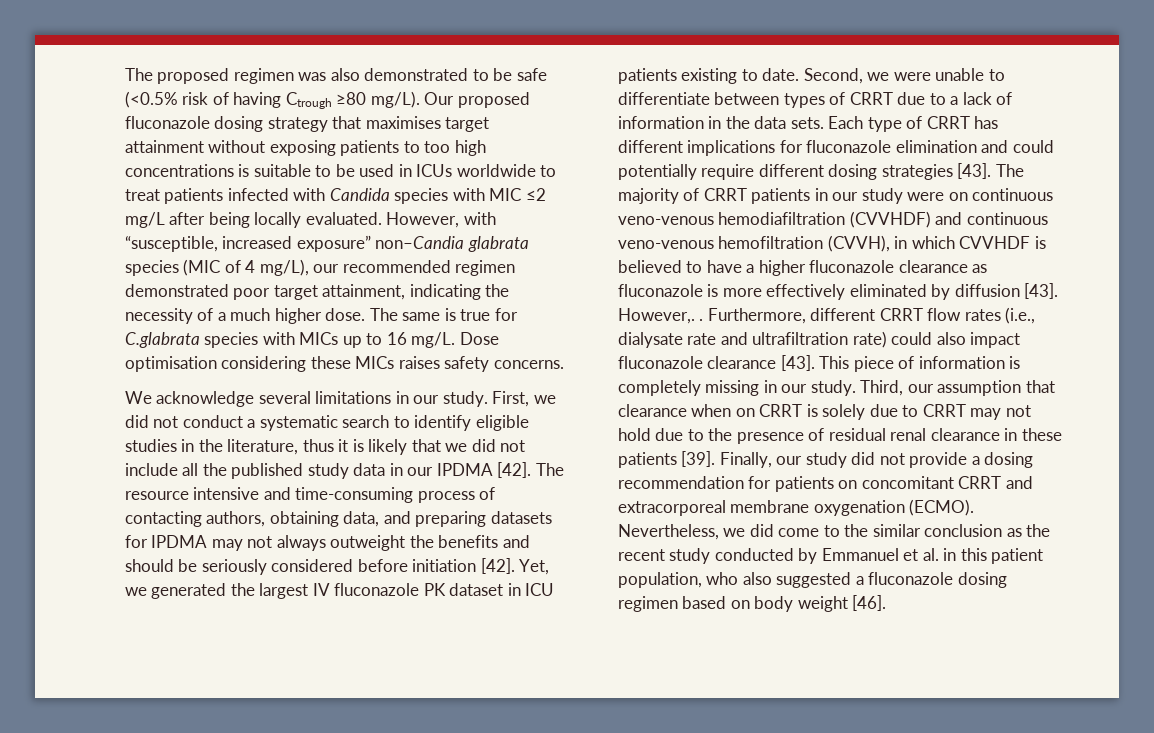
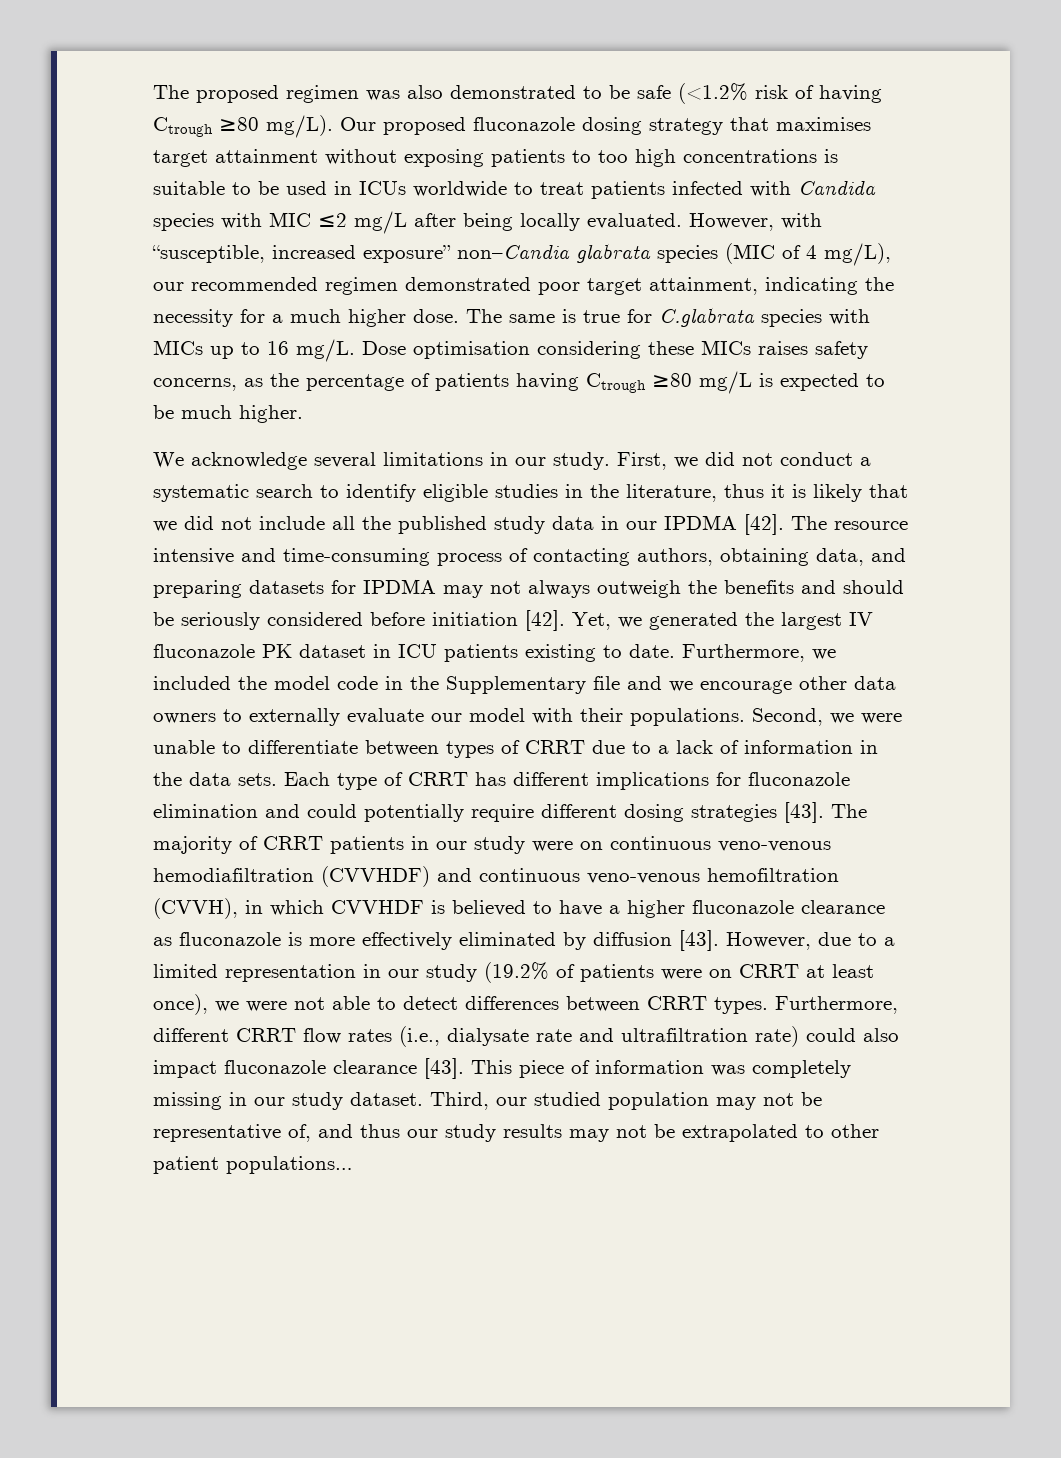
[125,91,178,108] (<0.5% -> [678,83,748,104] (<1.2%
[197,308,214,321] of -> [240,309,265,323] for
[493,360,564,369] concerns. -> [153,371,885,394] [153,405,303,423] concerns, as the percentage of patients having Ctrough ≥80 mg/L is expected to be much higher.
[330,535,406,551] outweight -> [597,580,681,598] outweigh
(800, 74) none -> [682,644,836,662] [153,676,896,694] [153,708,745,726] Furthermore, we included the model code in the Supplementary file and we encourage other data owners to externally evaluate our model with their populations.
[618,308,704,324] However,. . -> [726,932,895,950] [153,962,874,983] [153,994,768,1015] However, due to a limited representation in our study (19.2% of patients were on CRRT at least once), we were not able to detect differences between CRRT types.
[1009,356,1021,369] is -> [711,1065,745,1076] was
[810,380,1055,396] [618,404,1031,420] [618,428,1062,444] [618,451,1034,468] [618,476,1033,492] [618,499,975,516] [618,524,1051,540] [618,548,1044,564] [618,572,1007,588] [618,595,887,612] study. Third, our assumption that clearance when on CRRT is solely due to CRRT may not hold due to the presence of residual renal clearance in these patients [39]. Finally, our study did not provide a dosing recommendation for patients on concomitant CRRT and extracorporeal membrane oxygenation (ECMO). Nevertheless, we did come to the similar conclusion as the recent study conducted by Emmanuel et al. in this patient population, who also suggested a fluconazole dosing regimen based on body weight [46]. -> [292,1092,822,1110] [153,1124,879,1142] [153,1156,353,1174] study dataset. Third, our studied population may not be representative of, and thus our study results may not be extrapolated to other patient populations…

